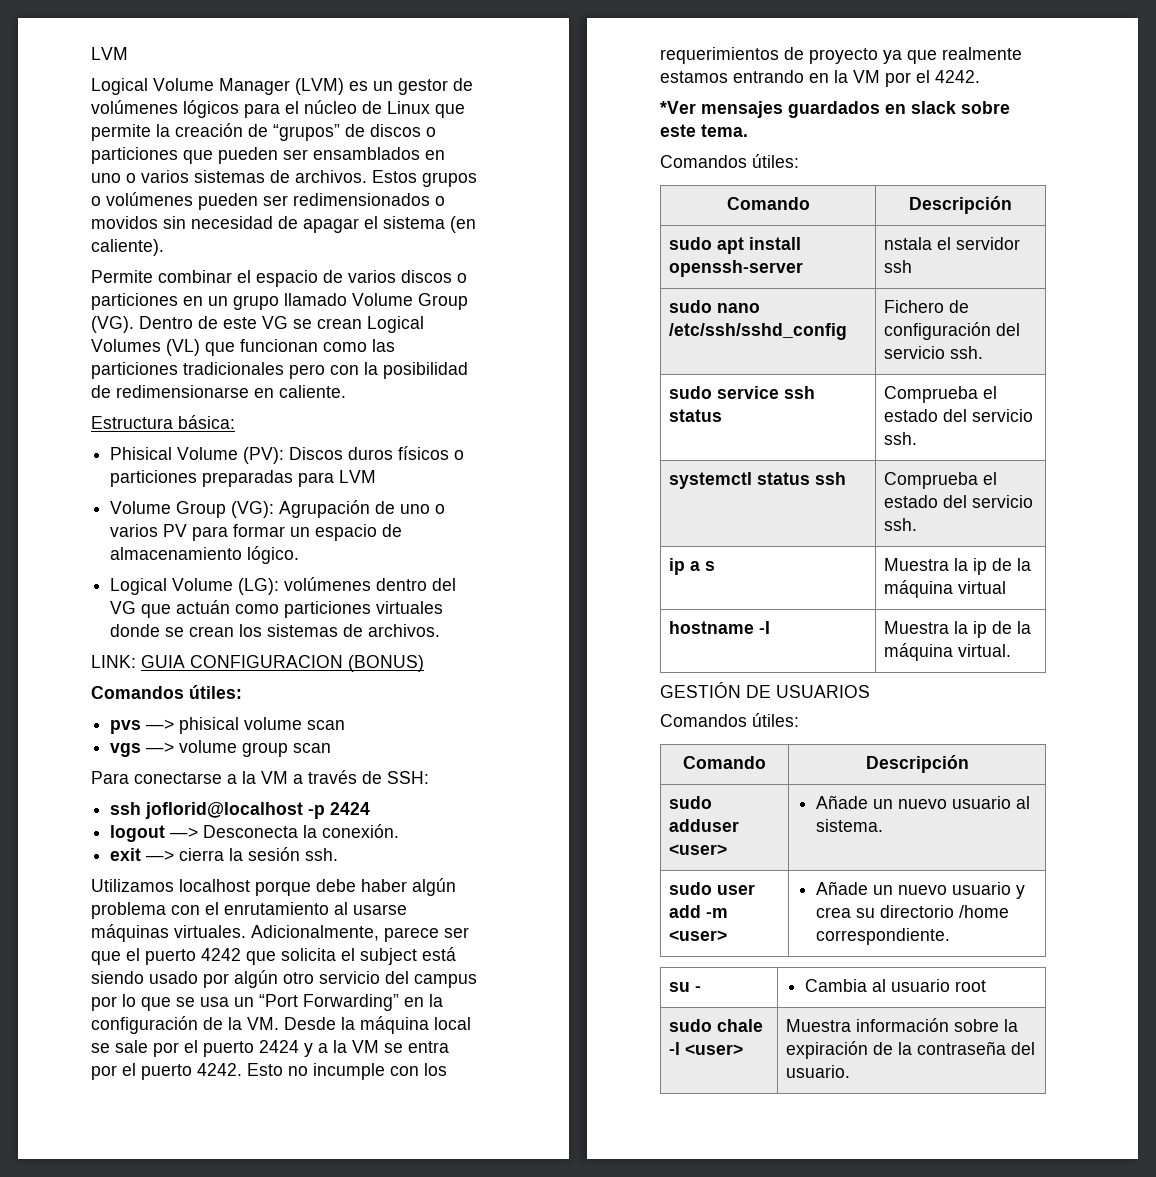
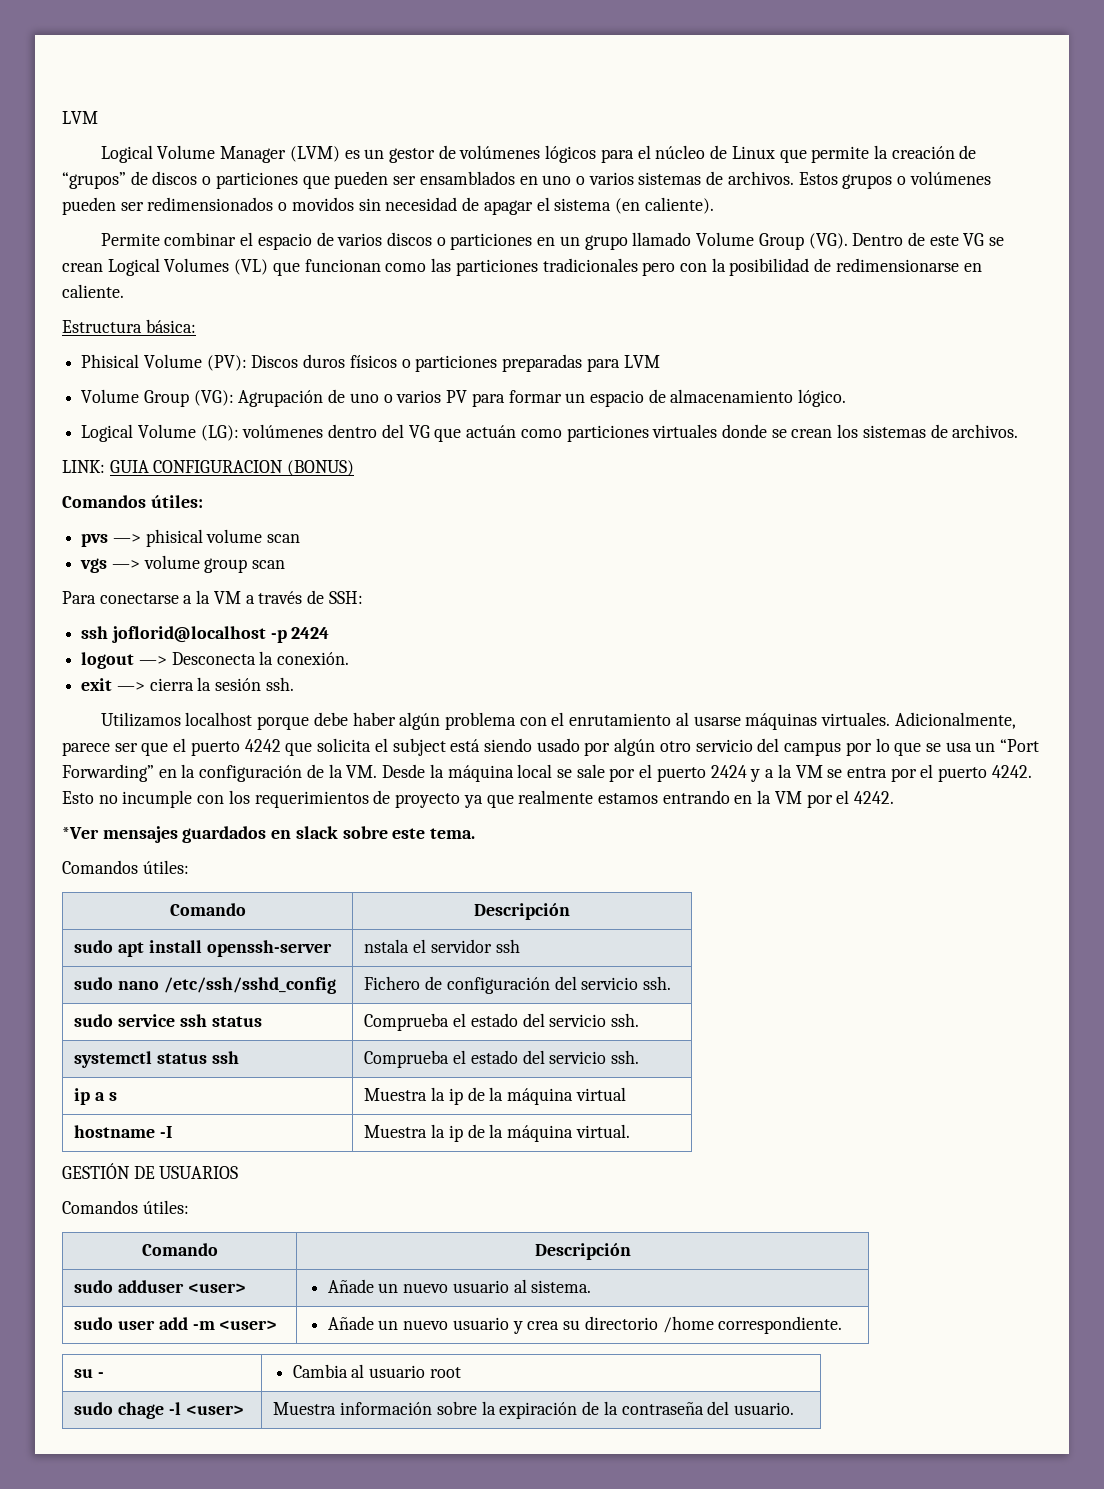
[716,1019,763,1032] chale -> [118,1402,165,1419] chage

